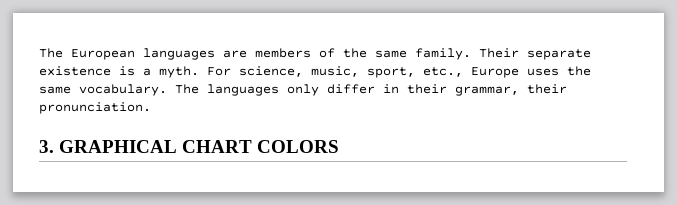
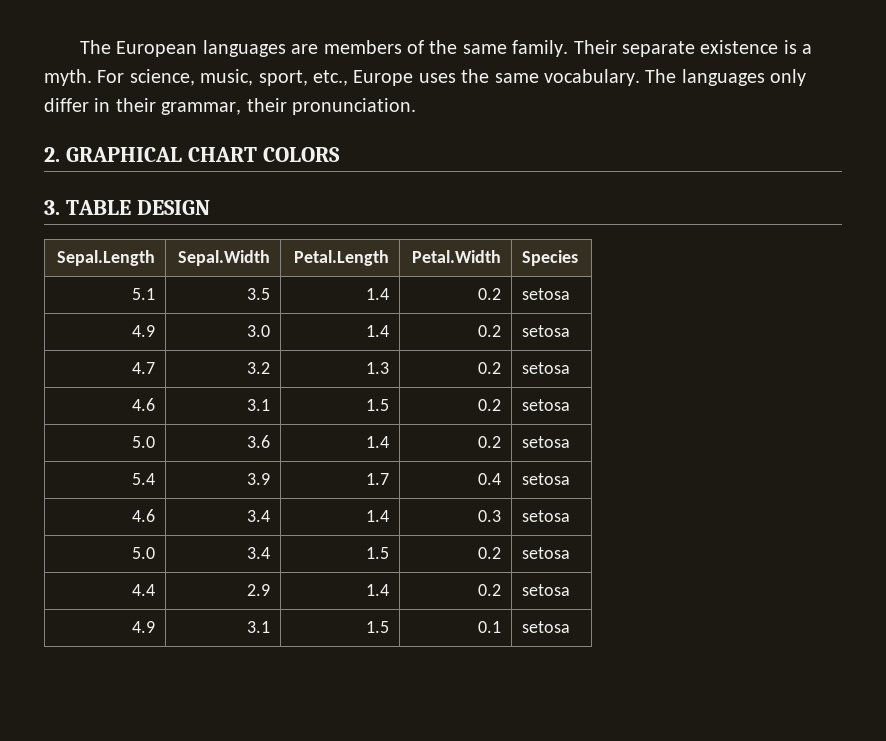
[39,140,54,153] 3. -> [44,147,60,162] 2.
(340, 146) none -> [44,200,210,215] [56,250,155,266] [177,250,270,266] [293,250,389,266] [411,250,501,263] [522,250,579,266] [131,288,155,300] [246,288,270,300] [365,288,389,300] [477,288,501,300] [522,288,571,300] [131,325,155,337] [246,325,270,337] [365,325,389,337] [477,325,501,337] [522,325,571,337] [131,362,155,374] [246,362,270,374] [365,362,389,374] [477,362,501,374] [522,362,571,374] [131,398,155,411] [246,399,270,411] [365,399,389,411] [477,399,501,411] [522,399,571,411] [131,436,155,448] [246,435,270,448] [365,436,389,448] [477,436,501,448] [522,436,571,448] [131,473,155,485] [246,473,270,485] [365,473,389,485] [477,473,501,485] [522,473,571,485] [131,509,155,522] [246,510,270,522] [365,510,389,522] [477,510,501,522] [522,510,571,522] [131,547,155,559] [246,547,270,559] [365,547,389,559] [477,547,501,559] [522,547,571,559] [131,584,155,596] [246,584,270,596] [365,584,389,596] [477,584,501,596] [522,584,571,596] [131,621,155,633] [246,621,270,633] [365,621,389,633] [477,621,501,633] [522,621,571,633] // 3. TABLE DESIGN // Sepal.Length | Sepal.Width | Petal.Length | Petal.Width | Species // 5.1 | 3.5 | 1.4 | 0.2 | setosa // 4.9 | 3.0 | 1.4 | 0.2 | setosa // 4.7 | 3.2 | 1.3 | 0.2 | setosa // 4.6 | 3.1 | 1.5 | 0.2 | setosa // 5.0 | 3.6 | 1.4 | 0.2 | setosa // 5.4 | 3.9 | 1.7 | 0.4 | setosa // 4.6 | 3.4 | 1.4 | 0.3 | setosa // 5.0 | 3.4 | 1.5 | 0.2 | setosa // 4.4 | 2.9 | 1.4 | 0.2 | setosa // 4.9 | 3.1 | 1.5 | 0.1 | setosa

